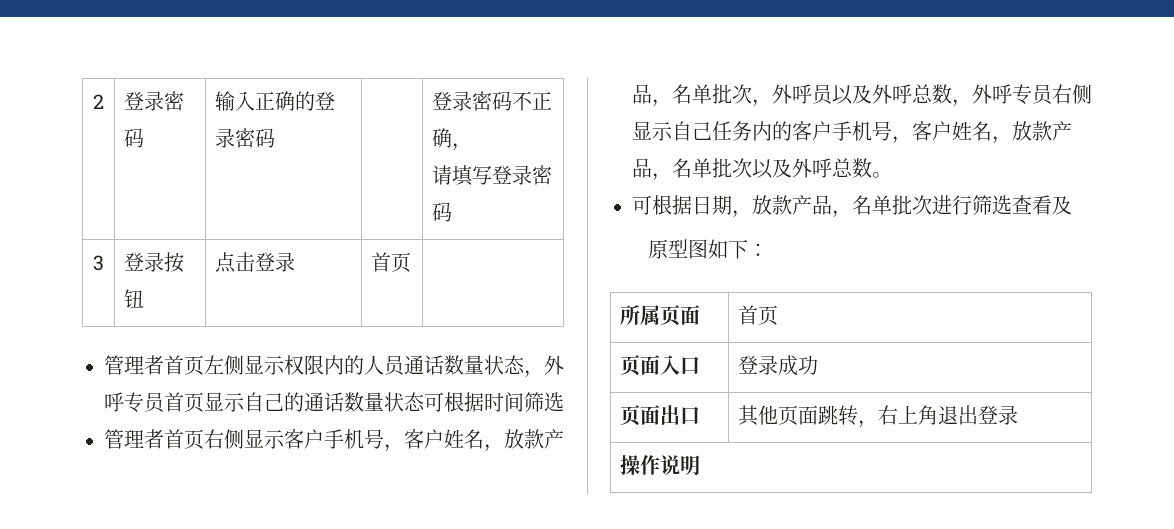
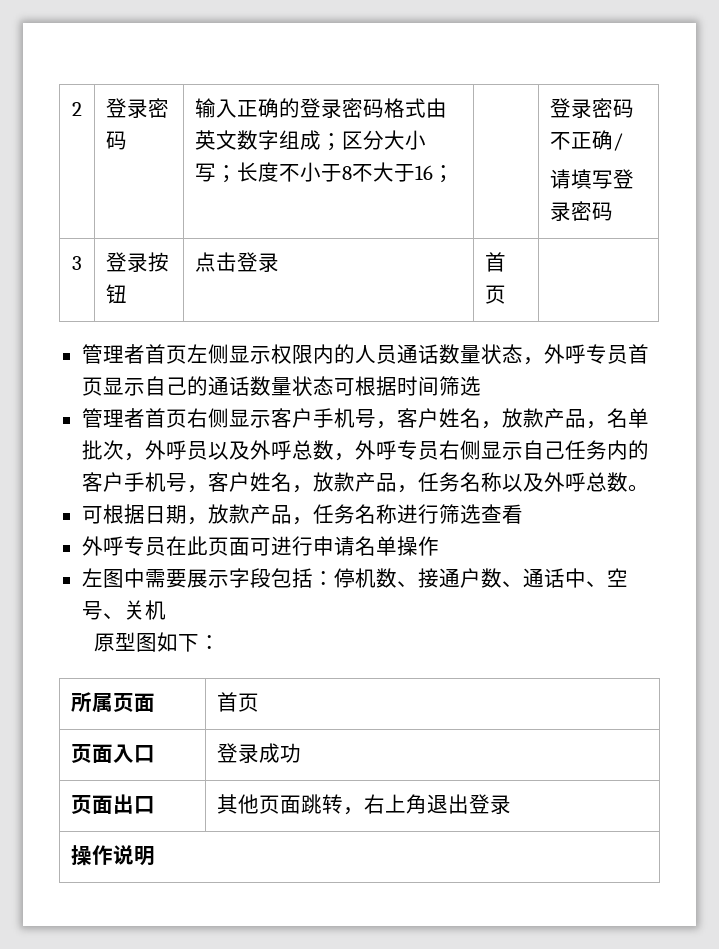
(276, 138) none -> [384,98,448,118] [195,130,427,151] [195,162,455,183] 格式由英文数字组成；区分大小写；长度不小于8不大于16；
[452,143,473,151] ， -> [613,133,624,151] /
[672,158,752,178] 名单批次 -> [417,472,502,492] 任务名称
[852,195,932,215] 名单批次 -> [312,504,397,524] 任务名称
[1052,196,1072,215] 及 -> [81,536,439,556] [81,568,628,588] [81,600,166,620] // 外呼专员在此页面可进行申请名单操作 // 左图中需要展示字段包括：停机数、接通户数、通话中、空号、关机

